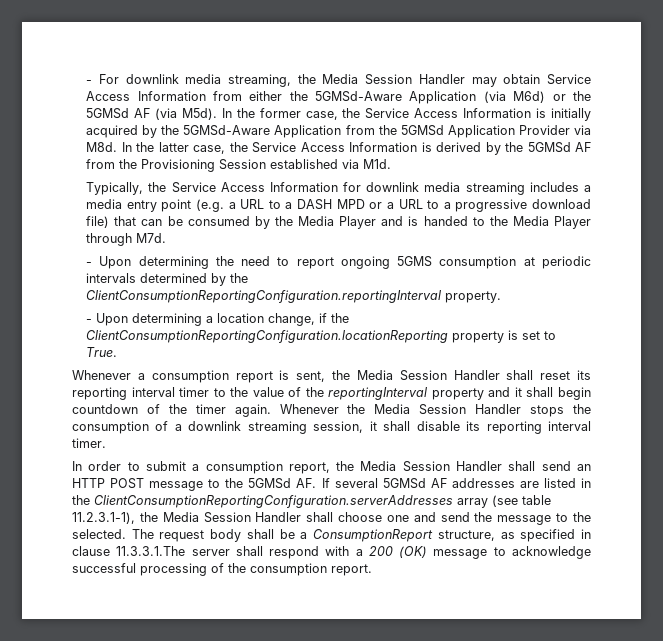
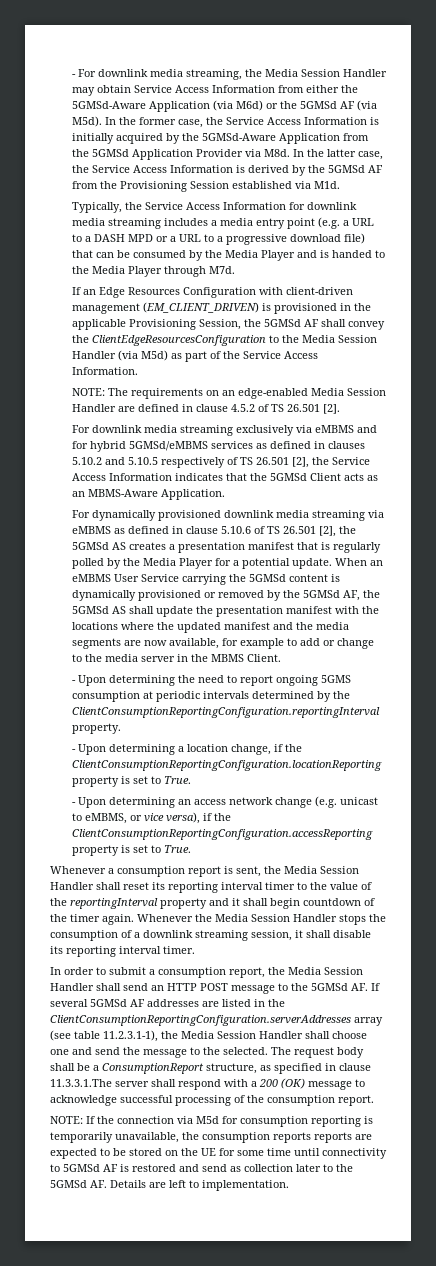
(167, 238) none -> [71,287,353,298] [71,302,371,314] [71,319,385,330] [71,335,377,346] [71,350,318,362] [71,367,138,375] [71,388,386,399] [71,404,340,414] [71,425,377,436] [71,441,365,452] [71,457,370,468] [71,473,378,481] [71,489,225,500] [71,510,384,521] [71,526,356,537] [71,542,381,553] [71,558,383,569] [71,574,340,585] [71,590,380,601] [71,606,379,617] [71,622,349,633] [71,638,374,649] [71,654,281,662] // If an Edge Resources Configuration with client-driven management (EM_CLIENT_DRIVEN) is provisioned in the applicable Provisioning Session, the 5GMSd AF shall convey the ClientEdgeResourcesConfiguration to the Media Session Handler (via M5d) as part of the Service Access Information. // NOTE: The requirements on an edge-enabled Media Session Handler are defined in clause 4.5.2 of TS 26.501 [2]. // For downlink media streaming exclusively via eMBMS and for hybrid 5GMSd/eMBMS services as defined in clauses 5.10.2 and 5.10.5 respectively of TS 26.501 [2], the Service Access Information indicates that the 5GMSd Client acts as an MBMS-Aware Application. // For dynamically provisioned downlink media streaming via eMBMS as defined in clause 5.10.6 of TS 26.501 [2], the 5GMSd AS creates a presentation manifest that is regularly polled by the Media Player for a potential update. When an eMBMS User Service carrying the 5GMSd content is dynamically provisioned or removed by the 5GMSd AF, the 5GMSd AS shall update the presentation manifest with the locations where the updated manifest and the media segments are now available, for example to add or change to the media server in the MBMS Client.
(118, 352) none -> [71,796,378,808] [71,812,231,824] [71,829,373,840] [71,845,191,856] // - Upon determining an access network change (e.g. unicast to eMBMS, or vice versa), if the ClientConsumptionReportingConfiguration.accessReporting property is set to True.
(372, 570) none -> [50,1116,373,1127] [50,1132,372,1143] [50,1148,387,1159] [50,1164,353,1172] [50,1180,289,1191] // NOTE: If the connection via M5d for consumption reporting is temporarily unavailable, the consumption reports reports are expected to be stored on the UE for some time until connectivity to 5GMSd AF is restored and send as collection later to the 5GMSd AF. Details are left to implementation.

